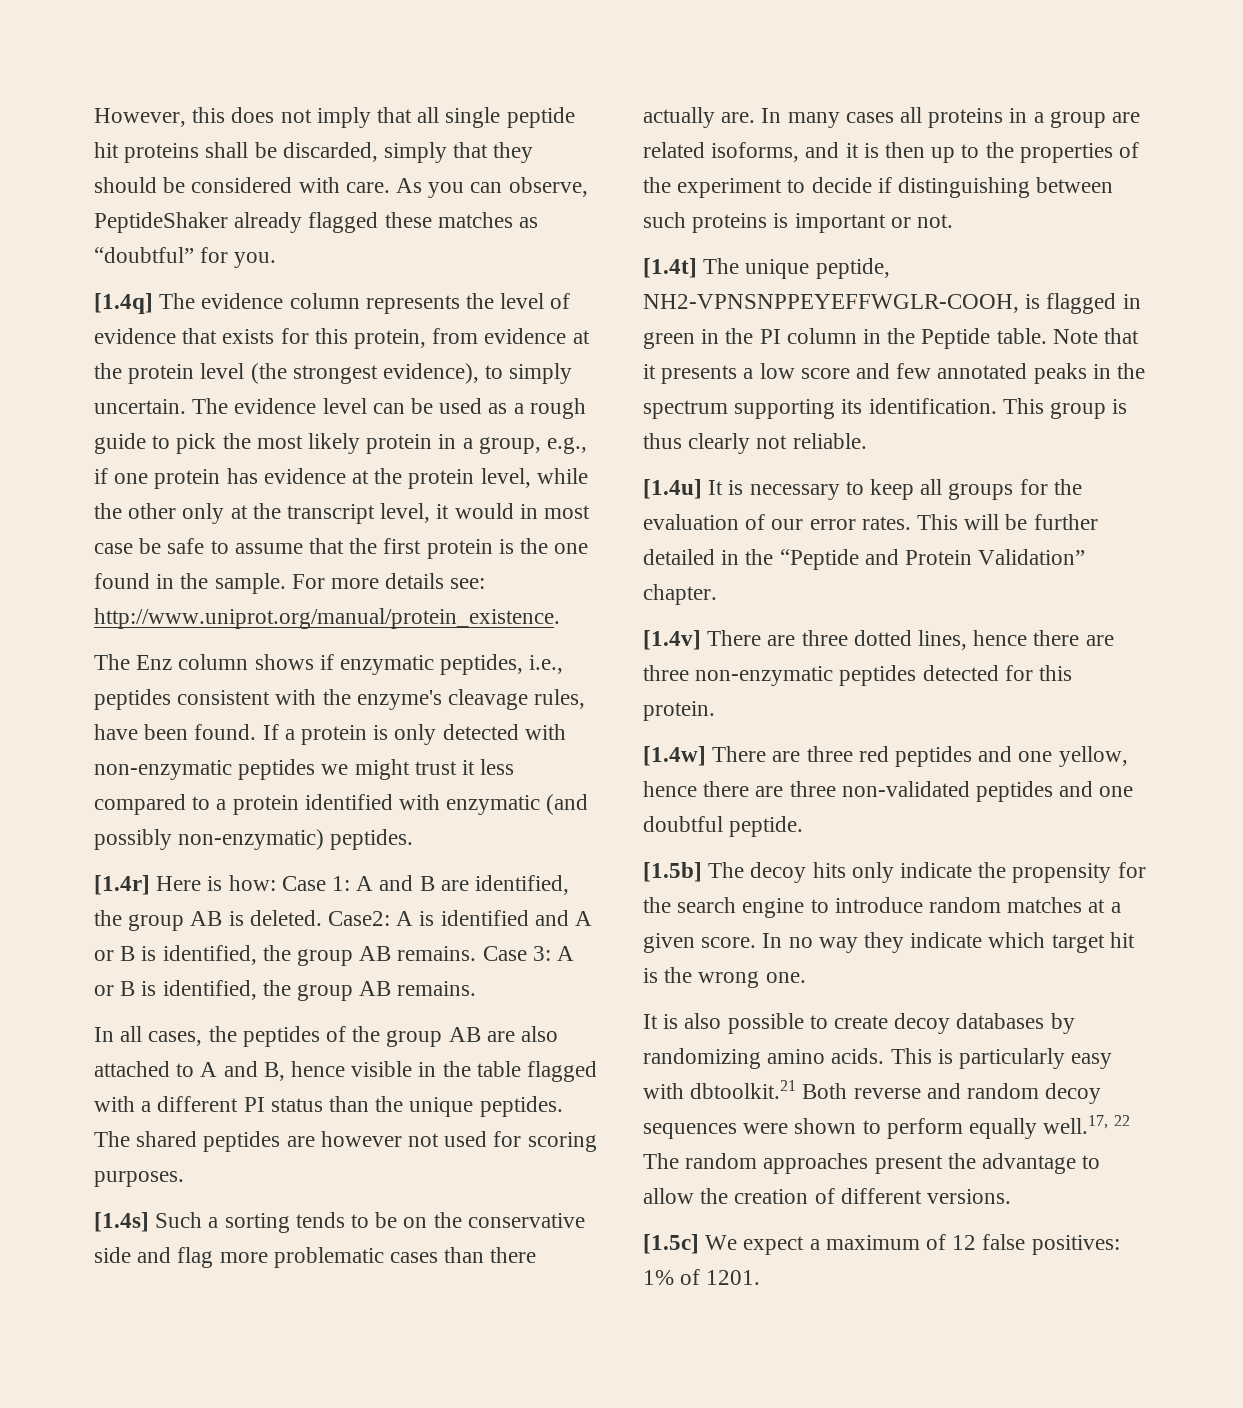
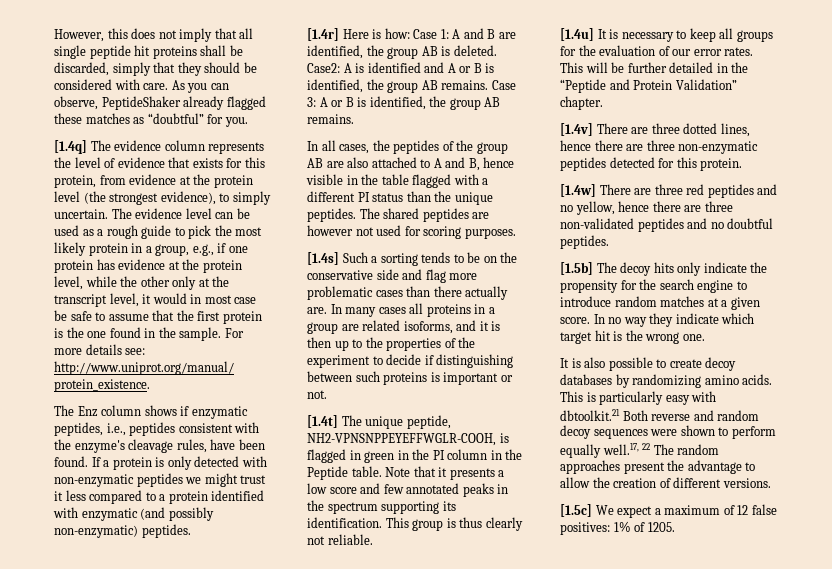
[1018,751,1053,762] one -> [560,205,573,212] no
[1099,786,1134,797] [643,816,804,837] one doubtful peptide. -> [710,218,774,229] [560,235,609,249] no doubtful peptides.
[706,1270,761,1285] 1201. -> [647,522,675,532] 1205.

